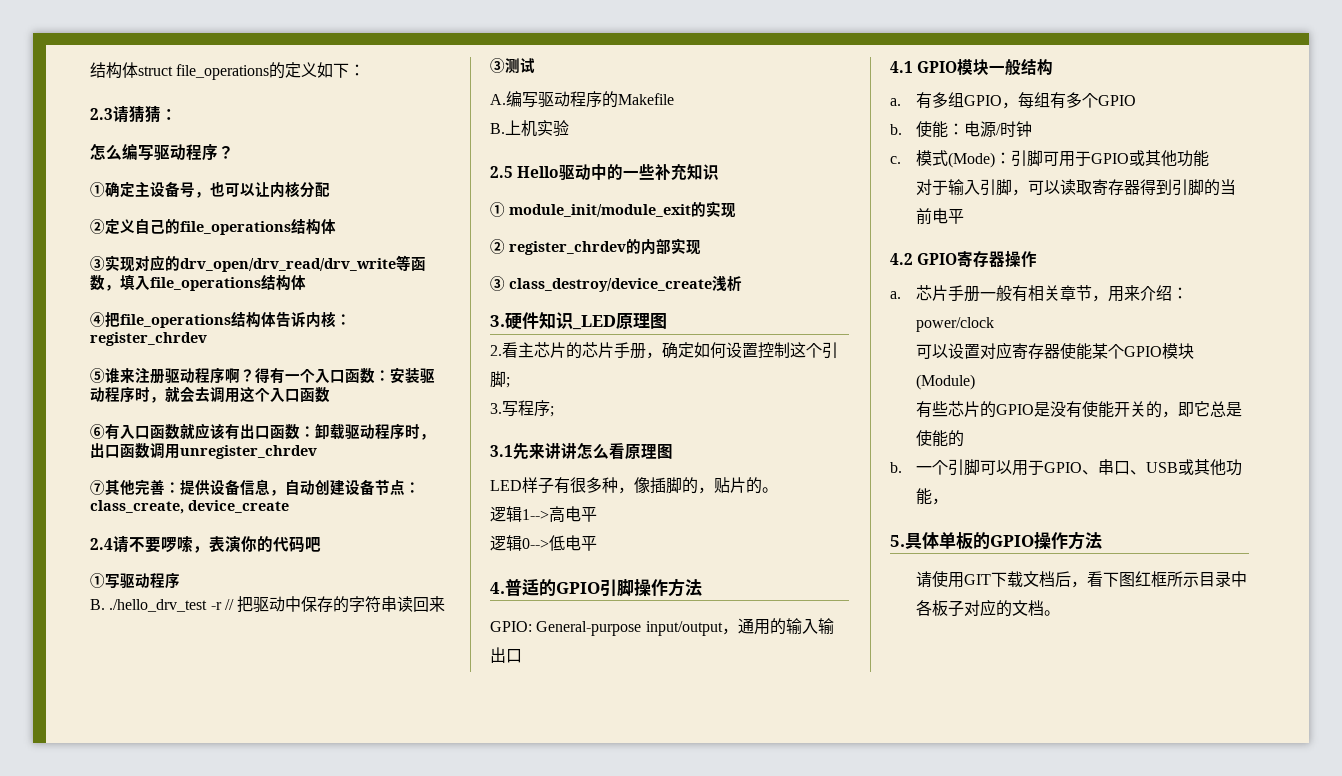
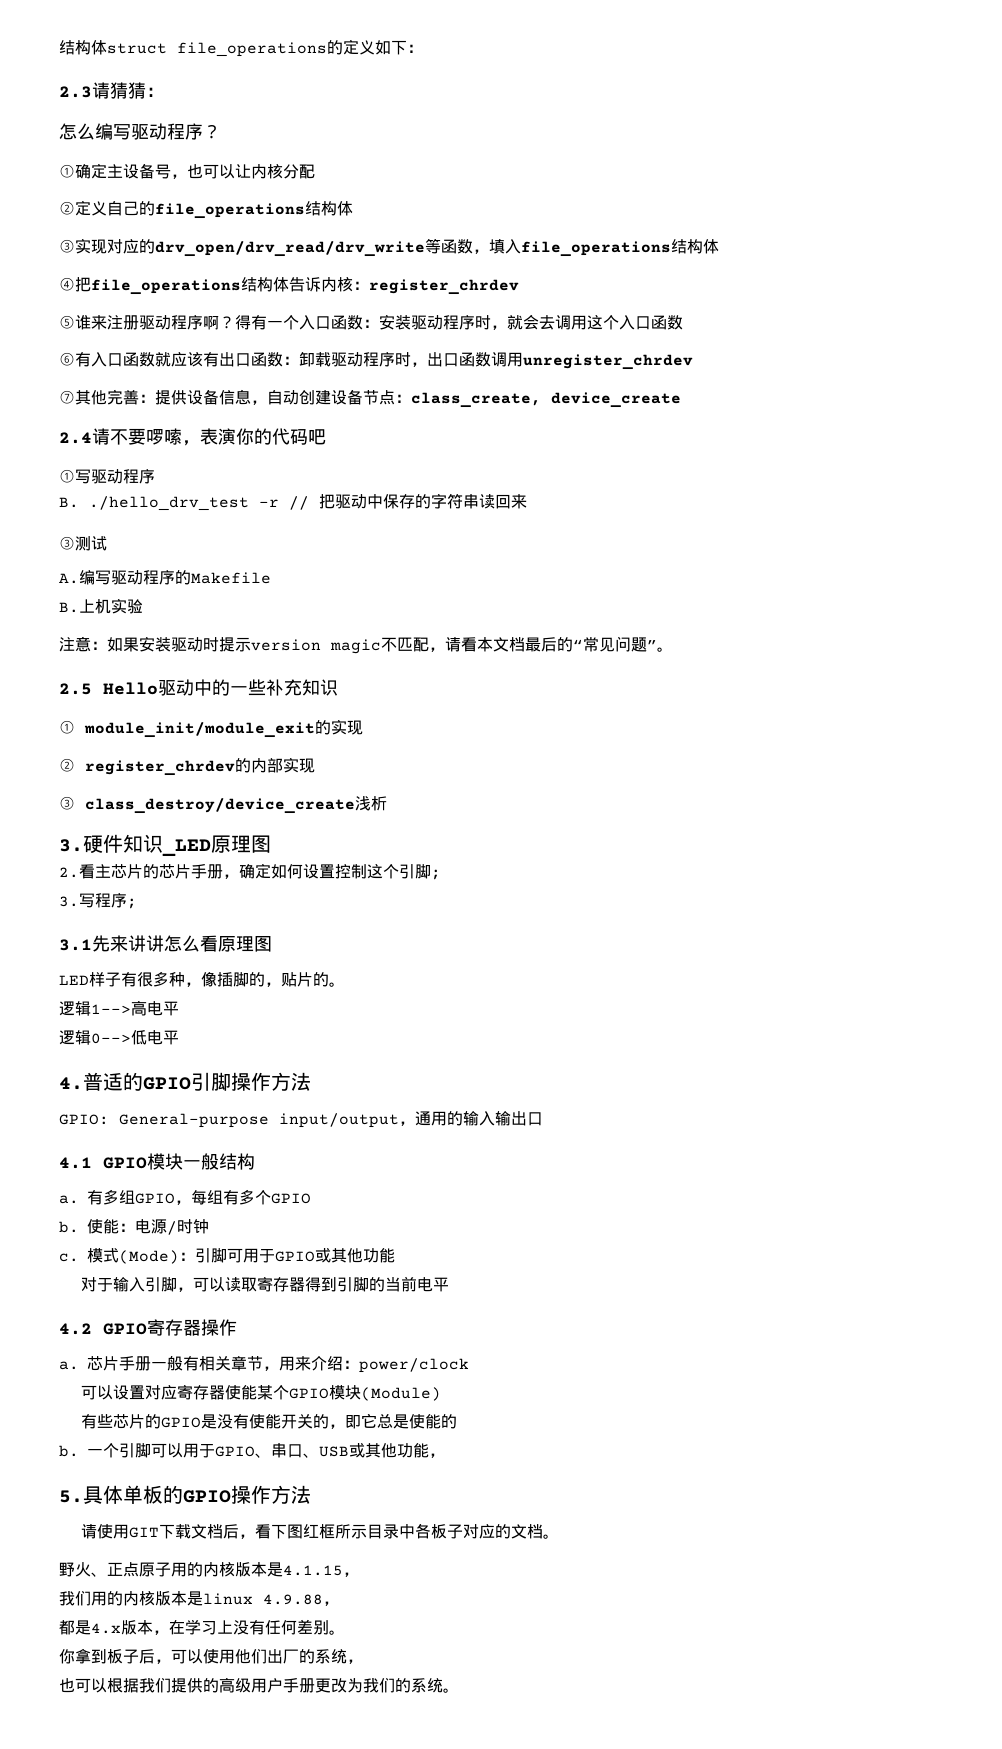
(569, 128) none -> [59,636,673,654] // 注意：如果安装驱动时提示version magic不匹配，请看本文档最后的“常见问题”。
(1060, 613) none -> [59,1562,359,1577] [59,1591,339,1606] [59,1619,345,1635] [59,1648,363,1664] [59,1677,459,1693] // 野火、正点原子用的内核版本是4.1.15， // 我们用的内核版本是linux 4.9.88， // 都是4.x版本，在学习上没有任何差别。 // 你拿到板子后，可以使用他们出厂的系统， // 也可以根据我们提供的高级用户手册更改为我们的系统。

